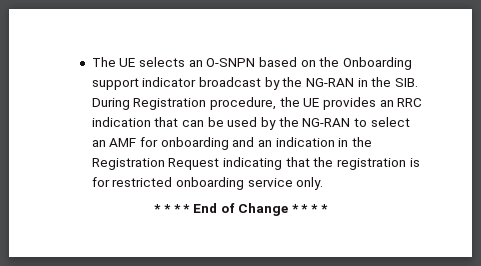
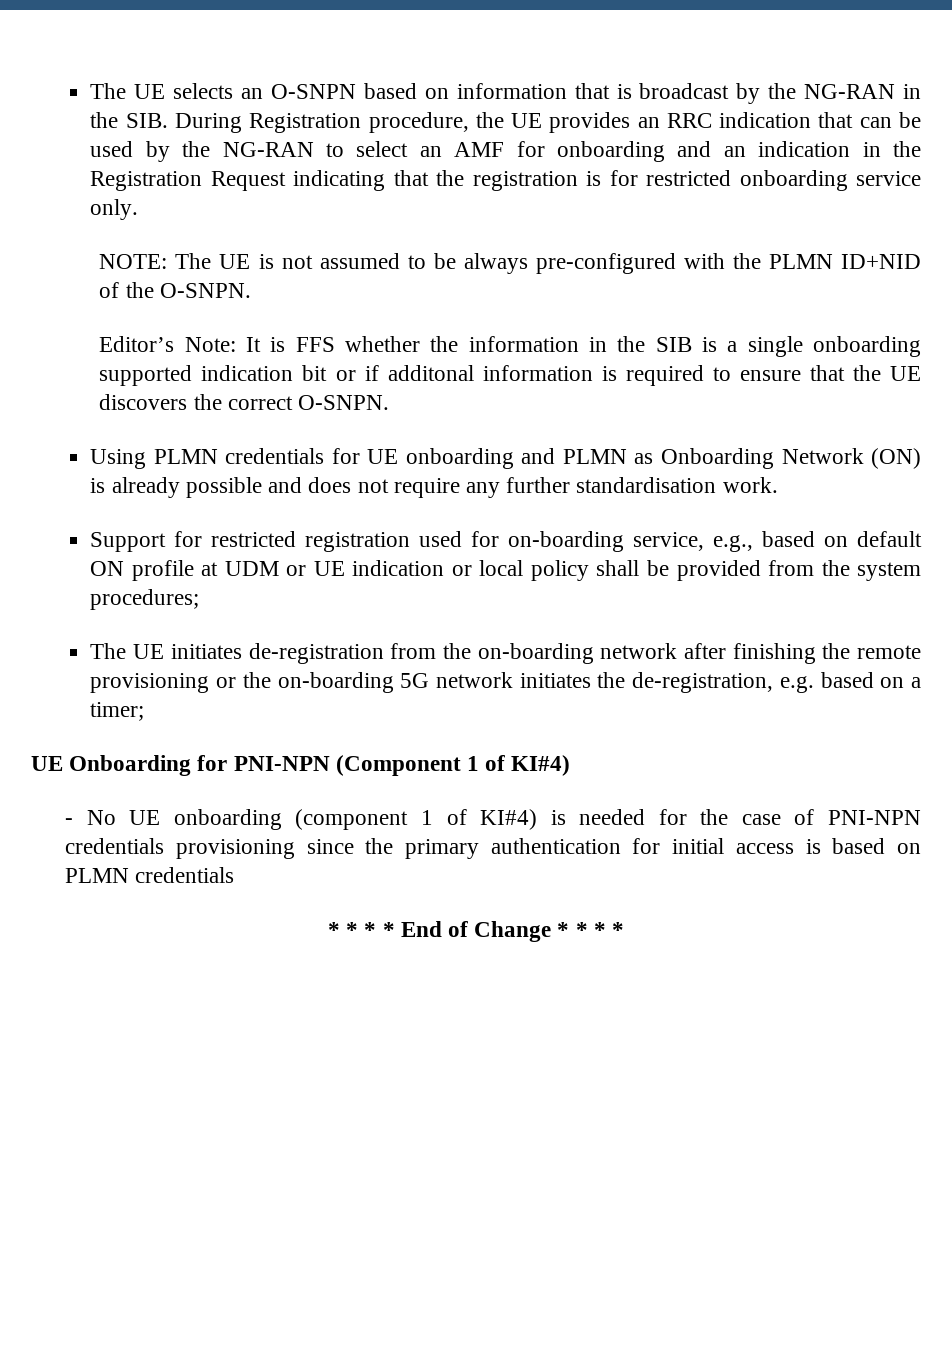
[319,57,412,70] [91,77,197,90] the Onboarding support indicator -> [456,83,632,99] information that is
(324, 183) none -> [99,253,922,274] [99,282,251,298] [99,336,922,357] [99,365,922,386] [99,394,389,410] [90,448,921,469] [90,477,778,498] [90,531,922,552] [90,560,922,581] [90,589,200,610] [90,643,922,664] [90,672,921,693] [90,702,145,721] [31,755,571,776] [65,809,921,830] [65,838,921,859] [65,867,235,883] // NOTE: The UE is not assumed to be always pre-configured with the PLMN ID+NID of the O-SNPN. // Editor’s Note: It is FFS whether the information in the SIB is a single onboarding supported indication bit or if additonal information is required to ensure that the UE discovers the correct O-SNPN. // Using PLMN credentials for UE onboarding and PLMN as Onboarding Network (ON) is already possible and does not require any further standardisation work. // Support for restricted registration used for on-boarding service, e.g., based on default ON profile at UDM or UE indication or local policy shall be provided from the system procedures; // The UE initiates de-registration from the on-boarding network after finishing the remote provisioning or the on-boarding 5G network initiates the de-registration, e.g. based on a timer; // UE Onboarding for PNI-NPN (Component 1 of KI#4) // - No UE onboarding (component 1 of KI#4) is needed for the case of PNI-NPN credentials provisioning since the primary authentication for initial access is based on PLMN credentials

